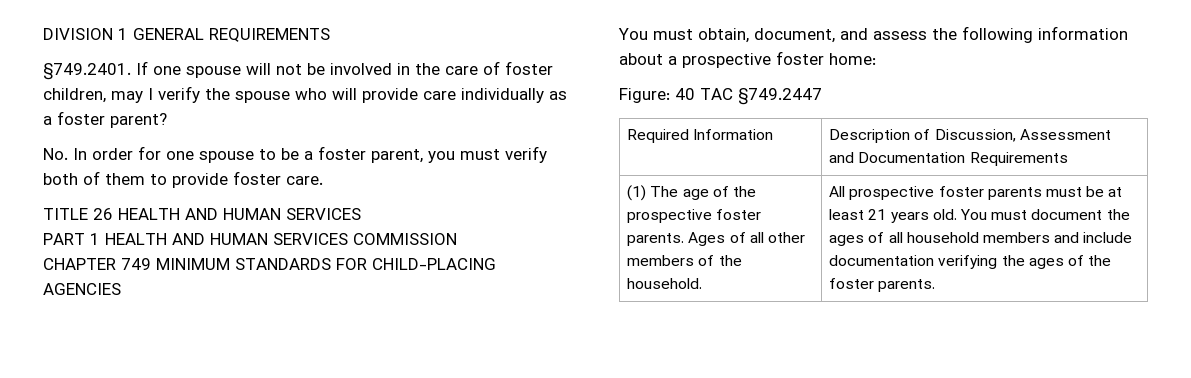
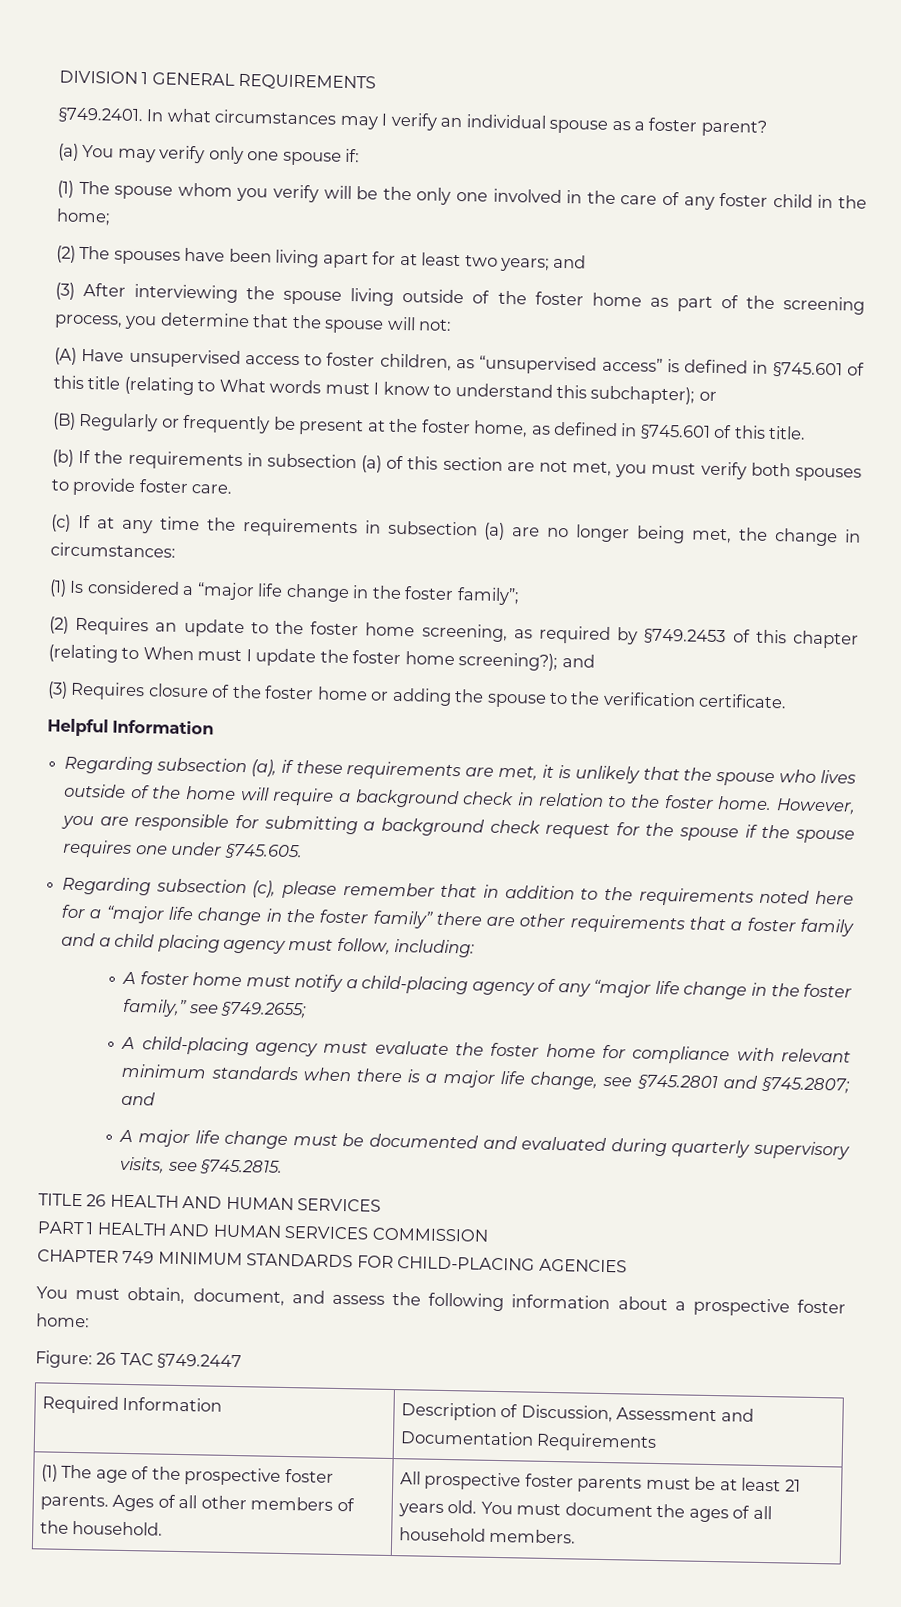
[136,61,325,78] If one spouse will not be -> [146,108,767,137] [58,143,361,166] [57,180,489,205] In what circumstances may I verify an individual spouse as a foster parent? // (a) You may verify only one spouse if: // (1) The spouse whom you verify will be the only one
[505,61,553,75] [43,86,567,103] [43,111,167,128] [43,146,423,163] foster children, may I verify the spouse who will provide care individually as a foster parent? // No. In order for one spouse to be a foster parent, -> [683,192,868,210] [56,208,111,226] [56,245,587,272] [55,282,866,315] [54,312,453,334] [54,347,866,378] [53,375,717,405] [52,412,807,440] [52,449,613,476] any foster child in the home; // (2) The spouses have been living apart for at least two years; and // (3) After interviewing the spouse living outside of the foster home as part of the screening process, you determine that the spouse will not: // (A) Have unsupervised access to foster children, as “unsupervised access” is defined in §745.601 of this title (relating to What words must I know to understand this subchapter); or // (B) Regularly or frequently be present at the foster home, as defined in §745.601 of this title. // (b) If the requirements in subsection (a) of this section are not met,
[83,171,145,185] of them -> [794,467,862,482] spouses
(323, 180) none -> [51,514,862,547] [50,542,176,558] [49,579,520,606] [49,616,860,649] [48,644,595,672] [47,681,788,709] [47,718,215,737] [64,755,857,787] [64,783,856,815] [61,813,856,844] [62,839,303,860] [62,876,854,907] [61,904,855,937] [61,932,476,958] [122,971,852,1000] [122,998,308,1019] [121,1036,851,1065] [121,1063,850,1094] [121,1091,157,1106] [119,1129,850,1160] [119,1156,284,1175] // (c) If at any time the requirements in subsection (a) are no longer being met, the change in circumstances: // (1) Is considered a “major life change in the foster family”; // (2) Requires an update to the foster home screening, as required by §749.2453 of this chapter (relating to When must I update the foster home screening?); and // (3) Requires closure of the foster home or adding the spouse to the verification certificate. // Helpful Information // Regarding subsection (a), if these requirements are met, it is unlikely that the spouse who lives outside of the home will require a background check in relation to the foster home. However, you are responsible for submitting a background check request for the spouse if the spouse requires one under §745.605. // Regarding subsection (c), please remember that in addition to the requirements noted here for a “major life change in the foster family” there are other requirements that a foster family and a child placing agency must follow, including: // A foster home must notify a child-placing agency of any “major life change in the foster family,” see §749.2655; // A child-placing agency must evaluate the foster home for compliance with relevant minimum standards when there is a major life change, see §745.2801 and §745.2807; and // A major life change must be documented and evaluated during quarterly supervisory visits, see §745.2815.
[675,88,695,100] 40 -> [96,1352,117,1365] 26
[982,232,1133,243] [829,255,1112,269] [829,278,936,292] members and include documentation verifying the ages of the foster parents. -> [489,1528,577,1544] members.

